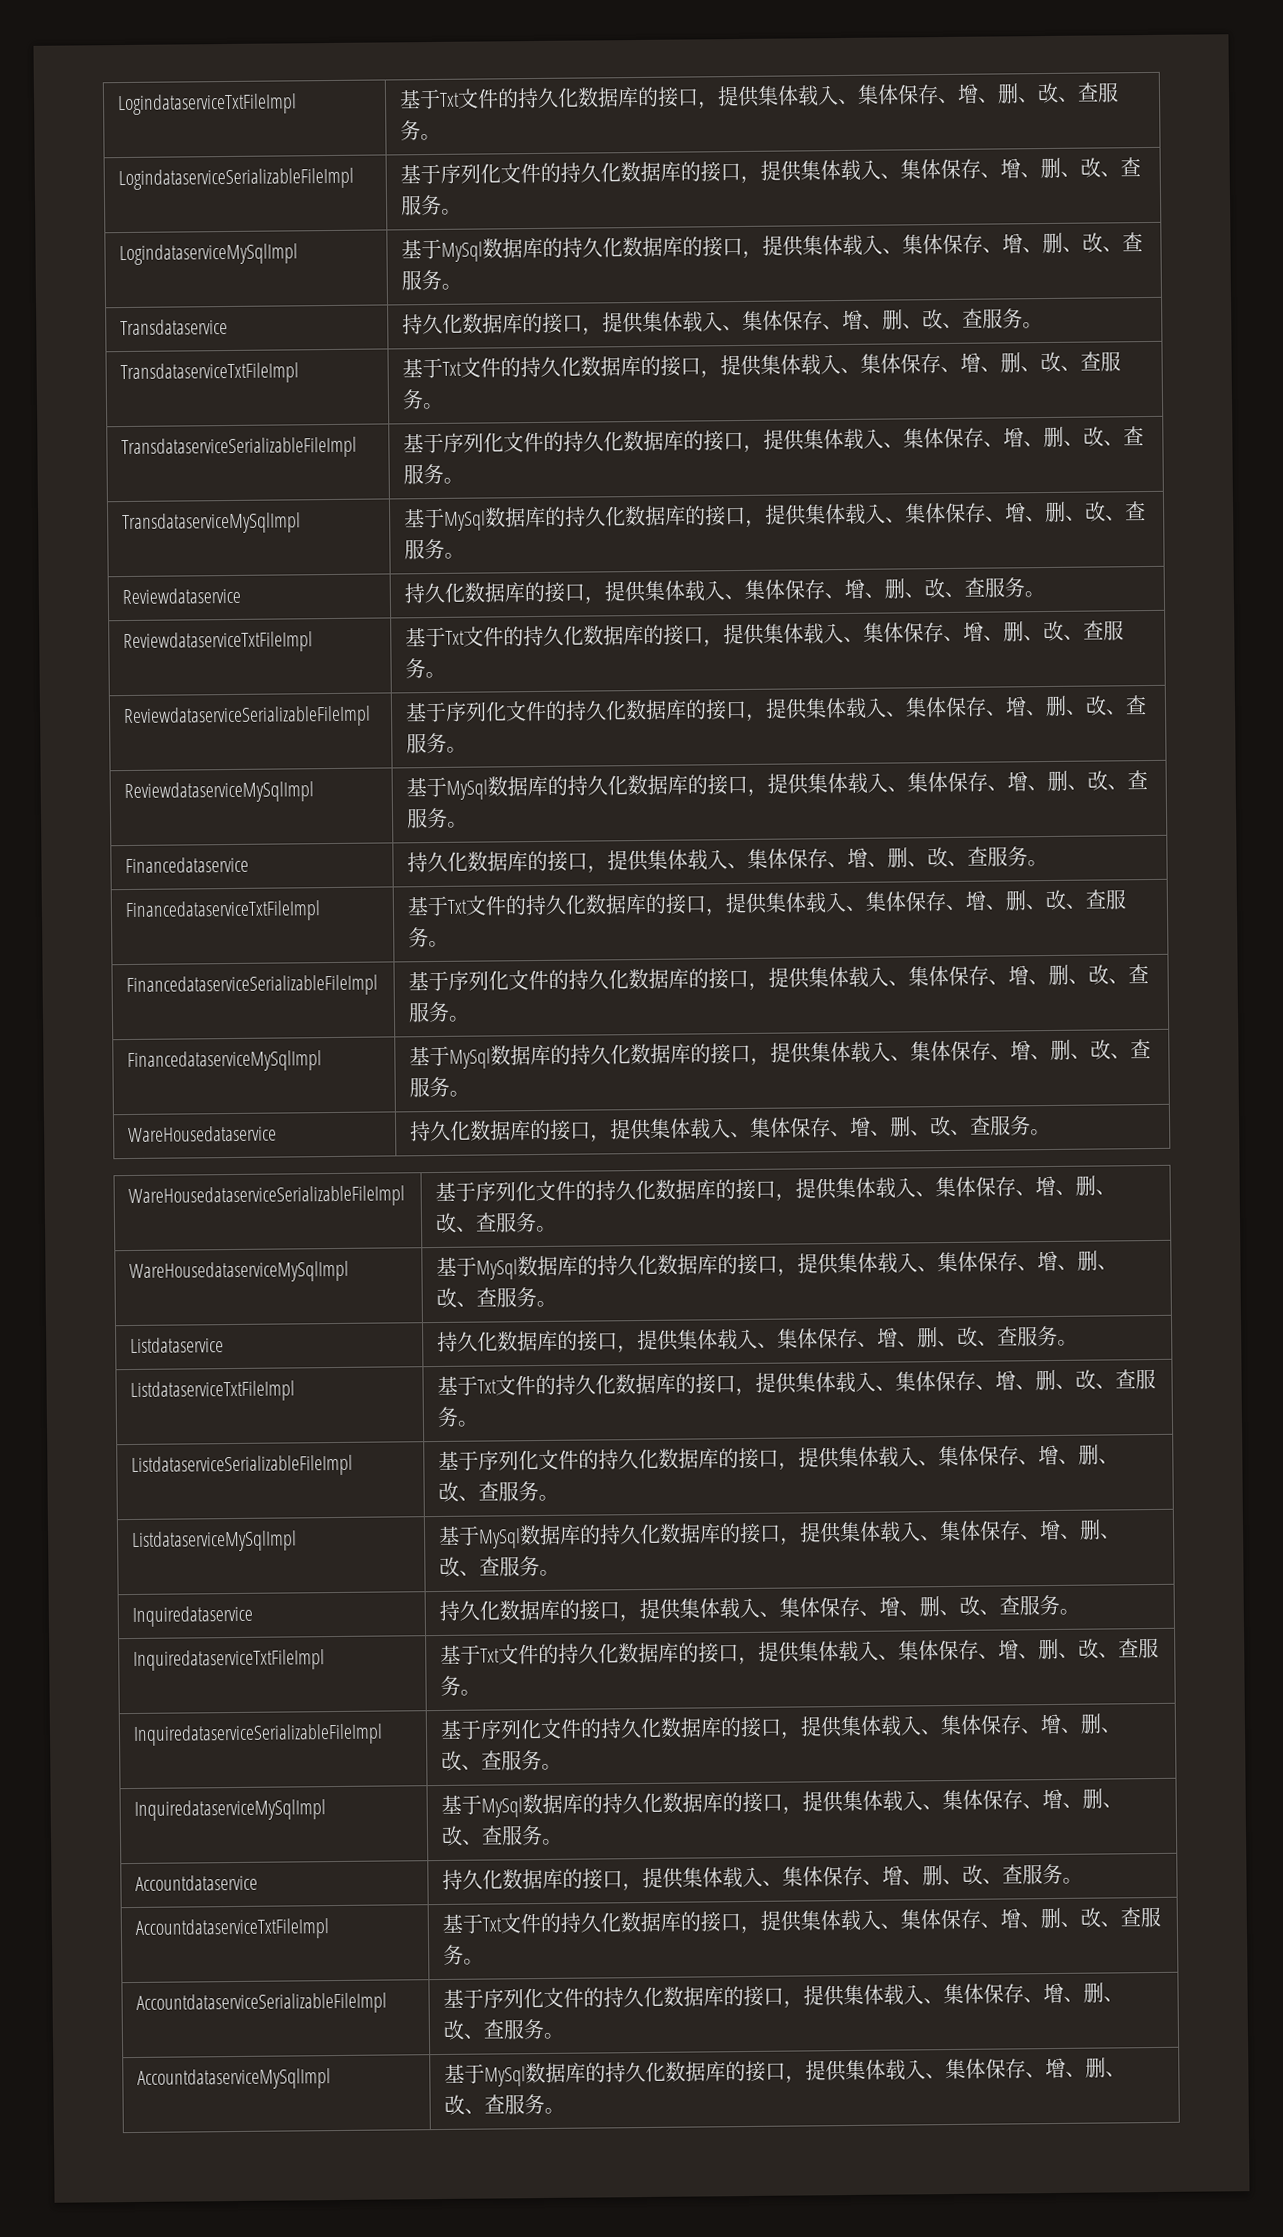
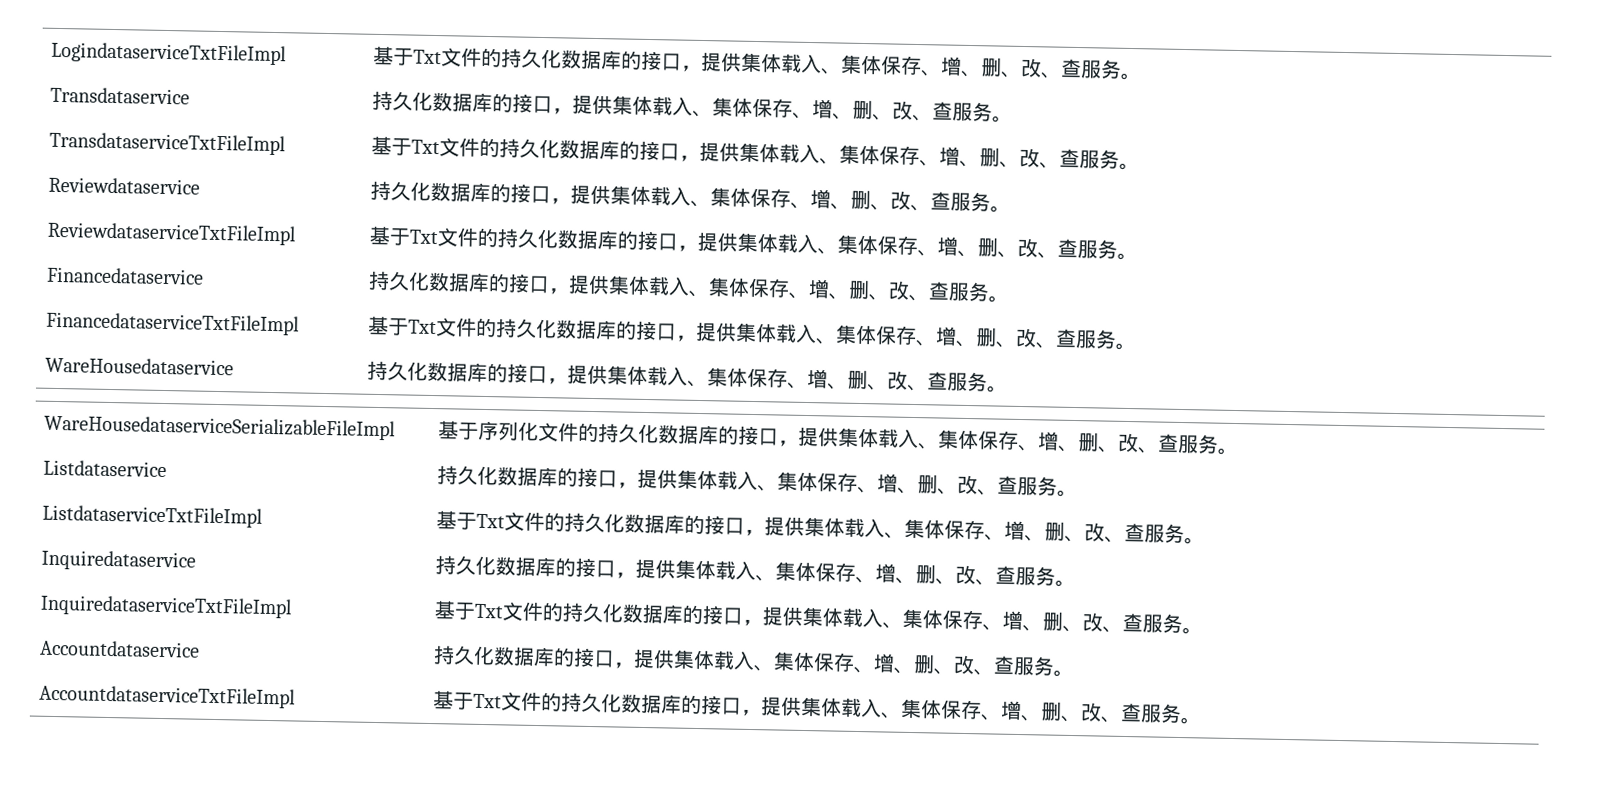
[118,167,355,191] [400,157,1142,185] [400,194,463,216] [119,243,299,266] [401,232,1144,262] [401,269,463,291] // LogindataserviceSerializableFileImpl | 基于序列化文件的持久化数据库的接口，提供集体载入、集体保存、增、删、改、查服务。 // LogindataserviceMySqlImpl | 基于MySql数据库的持久化数据库的接口，提供集体载入、集体保存、增、删、改、查服务。 -> (1143, 76) none
[121,436,358,460] [403,426,1145,454] [403,463,465,485] [122,512,302,535] [404,501,1147,531] [404,538,466,560] // TransdataserviceSerializableFileImpl | 基于序列化文件的持久化数据库的接口，提供集体载入、集体保存、增、删、改、查服务。 // TransdataserviceMySqlImpl | 基于MySql数据库的持久化数据库的接口，提供集体载入、集体保存、增、删、改、查服务。 -> (1141, 166) none
[123,705,372,729] [405,695,1148,723] [406,732,468,754] [124,781,315,804] [406,770,1149,800] [406,807,469,829] // ReviewdataserviceSerializableFileImpl | 基于序列化文件的持久化数据库的接口，提供集体载入、集体保存、增、删、改、查服务。 // ReviewdataserviceMySqlImpl | 基于MySql数据库的持久化数据库的接口，提供集体载入、集体保存、增、删、改、查服务。 -> (1139, 256) none
[126,974,379,998] [408,964,1150,992] [408,1001,471,1023] [127,1050,323,1073] [409,1039,1152,1069] [409,1076,471,1098] // FinancedataserviceSerializableFileImpl | 基于序列化文件的持久化数据库的接口，提供集体载入、集体保存、增、删、改、查服务。 // FinancedataserviceMySqlImpl | 基于MySql数据库的持久化数据库的接口，提供集体载入、集体保存、增、删、改、查服务。 -> (1138, 346) none
[129,1260,350,1284] [436,1250,1119,1280] [436,1287,558,1309] // WareHousedataserviceMySqlImpl | 基于MySql数据库的持久化数据库的接口，提供集体载入、集体保存、增、删、改、查服务。 -> (1240, 451) none
[131,1454,354,1478] [438,1444,1120,1471] [438,1481,560,1503] [132,1530,298,1552] [438,1519,1122,1549] [439,1556,561,1577] // ListdataserviceSerializableFileImpl | 基于序列化文件的持久化数据库的接口，提供集体载入、集体保存、增、删、改、查服务。 // ListdataserviceMySqlImpl | 基于MySql数据库的持久化数据库的接口，提供集体载入、集体保存、增、删、改、查服务。 -> (1206, 541) none
[133,1723,384,1746] [440,1713,1123,1740] [441,1750,563,1771] [134,1799,327,1821] [441,1788,1124,1818] [441,1824,564,1846] // InquiredataserviceSerializableFileImpl | 基于序列化文件的持久化数据库的接口，提供集体载入、集体保存、增、删、改、查服务。 // InquiredataserviceMySqlImpl | 基于MySql数据库的持久化数据库的接口，提供集体载入、集体保存、增、删、改、查服务。 -> (1204, 631) none
[136,1992,388,2015] [443,1982,1125,2009] [443,2018,565,2040] [137,2068,332,2090] [444,2057,1127,2087] [444,2093,566,2115] // AccountdataserviceSerializableFileImpl | 基于序列化文件的持久化数据库的接口，提供集体载入、集体保存、增、删、改、查服务。 // AccountdataserviceMySqlImpl | 基于MySql数据库的持久化数据库的接口，提供集体载入、集体保存、增、删、改、查服务。 -> (1203, 721) none

